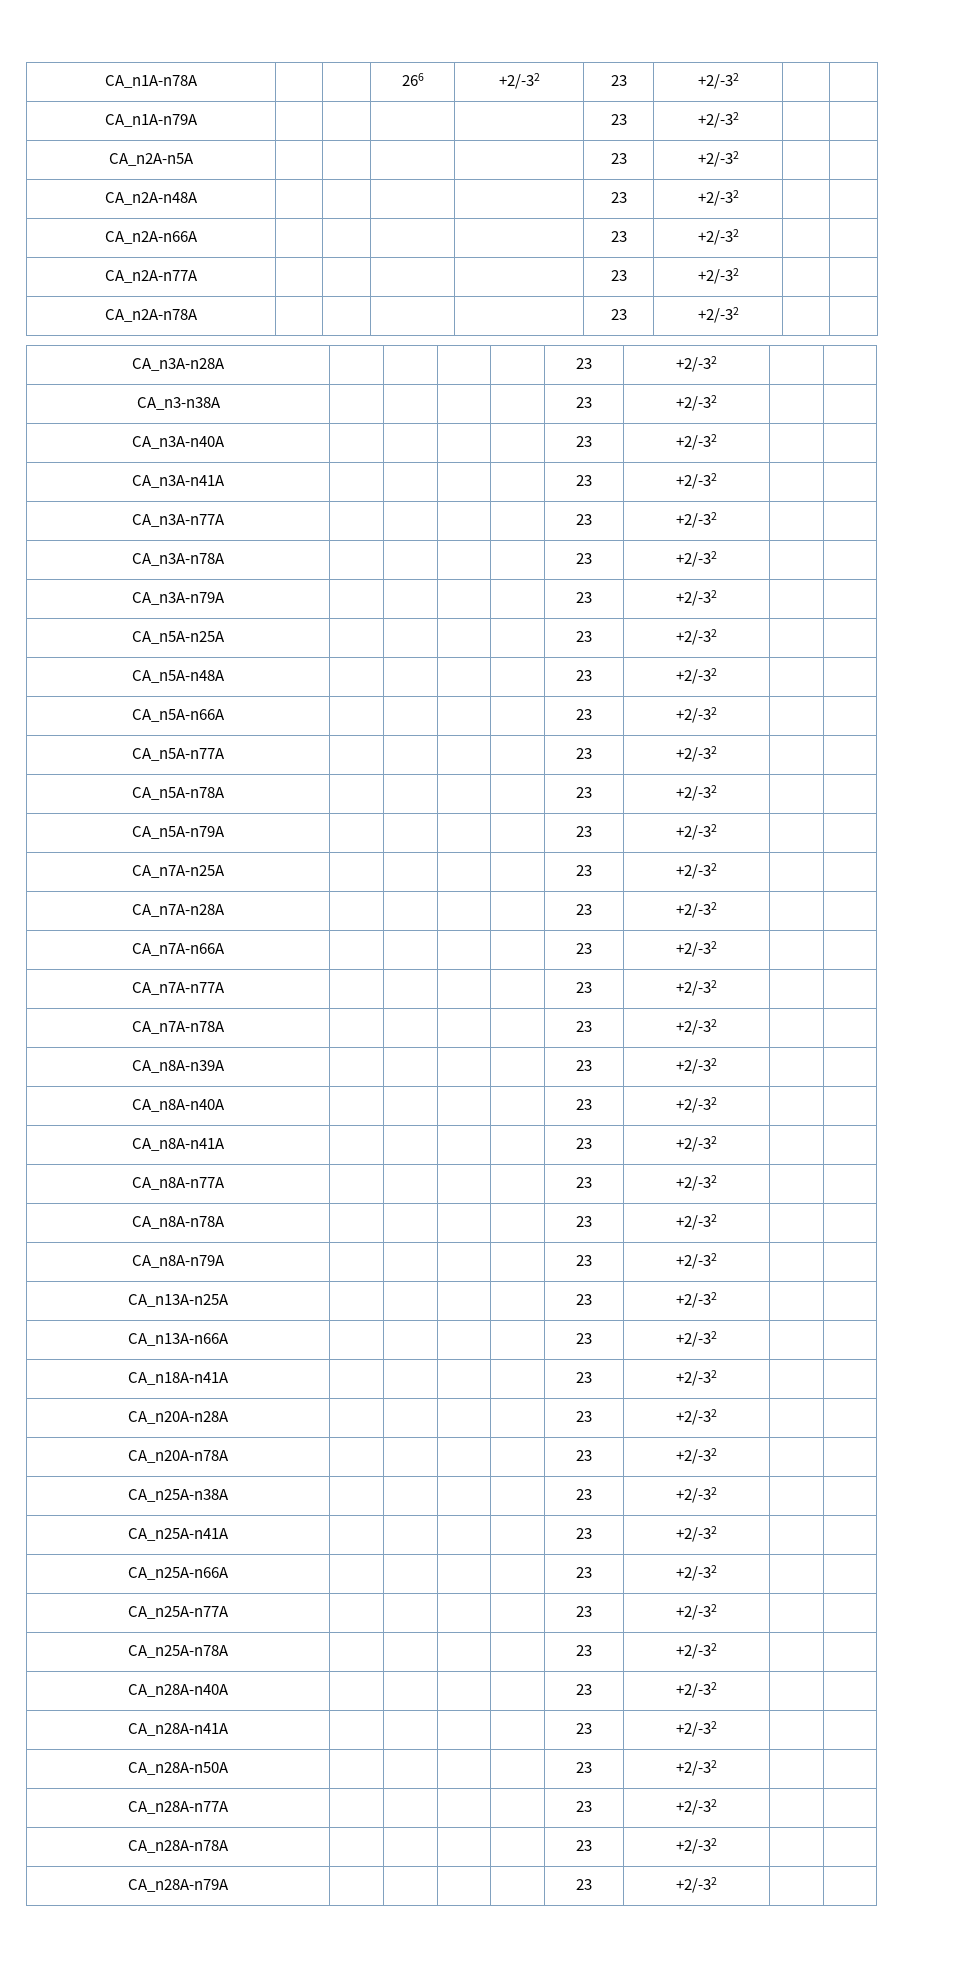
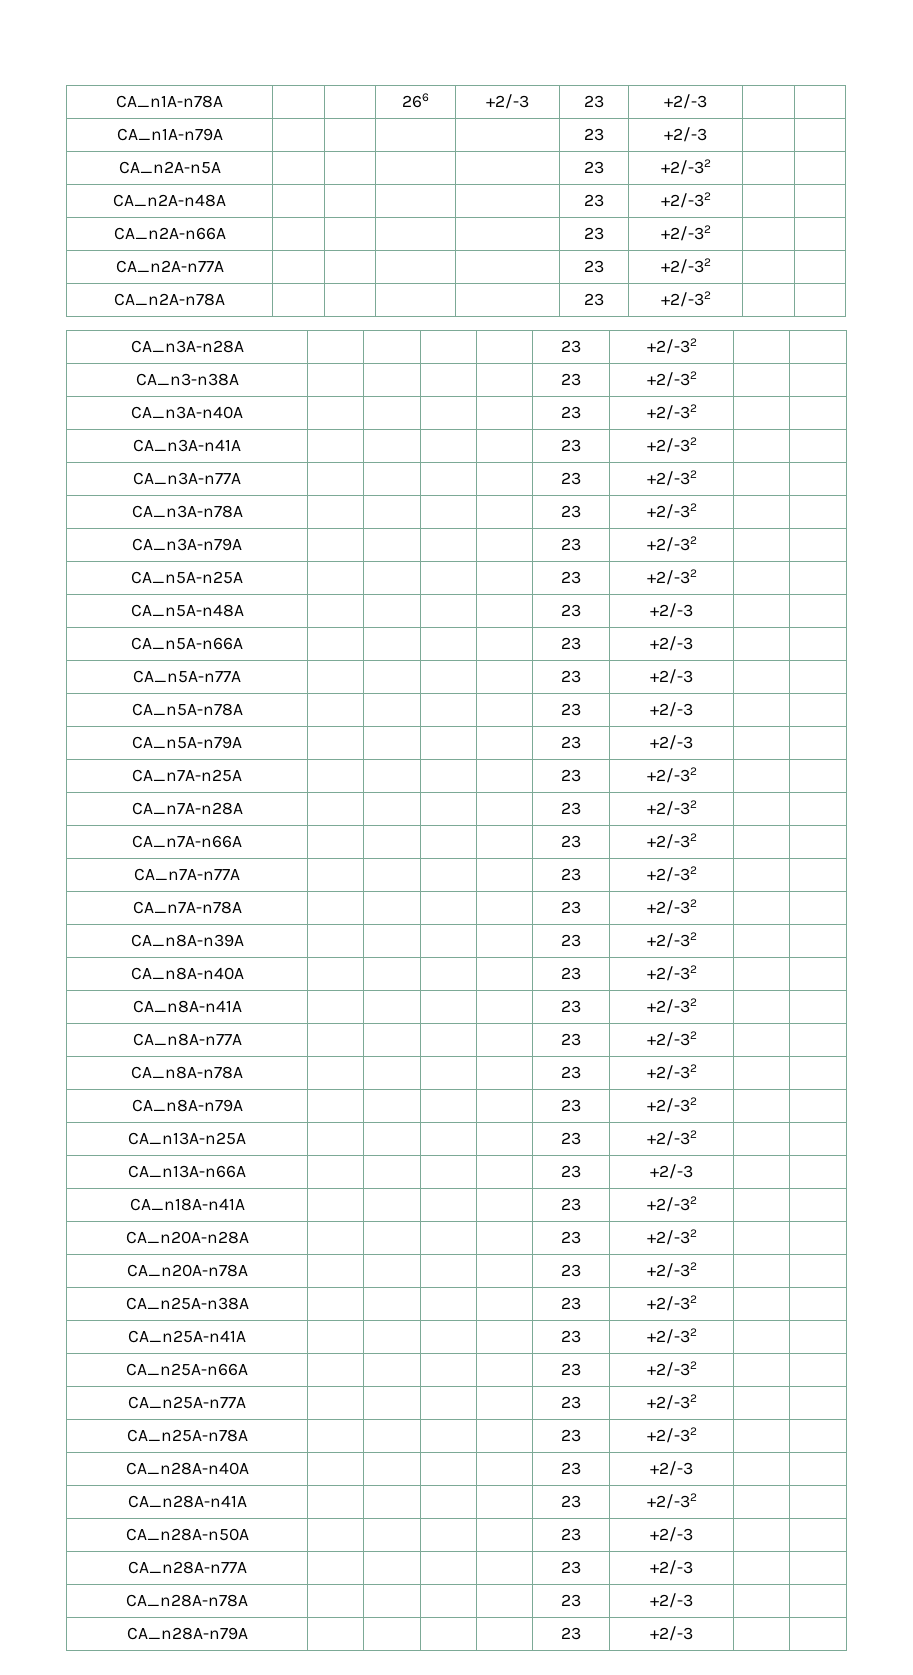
[498,73,540,89] [610,75,627,86] [697,73,739,89] +2/-32 | 23 | +2/-32 -> [486,94,529,109] [584,95,604,108] [664,94,707,109] +2/-3 | 23 | +2/-3
[697,112,739,128] +2/-32 -> [664,127,707,142] +2/-3
[676,668,717,684] +2/-32 -> [650,603,693,618] +2/-3
[676,707,717,723] +2/-32 -> [650,636,693,651] +2/-3
[676,746,717,762] +2/-32 -> [650,669,693,684] +2/-3
[676,785,717,801] +2/-32 -> [650,702,693,717] +2/-3
[676,824,717,840] +2/-32 -> [650,735,693,750] +2/-3
[676,1331,717,1347] +2/-32 -> [650,1164,693,1179] +2/-3
[676,1682,717,1698] +2/-32 -> [650,1461,693,1476] +2/-3
[676,1760,717,1776] +2/-32 -> [650,1527,693,1542] +2/-3
[676,1799,717,1815] +2/-32 -> [650,1560,693,1575] +2/-3
[676,1838,717,1854] +2/-32 -> [650,1593,693,1608] +2/-3
[676,1877,717,1893] +2/-32 -> [650,1626,693,1641] +2/-3

